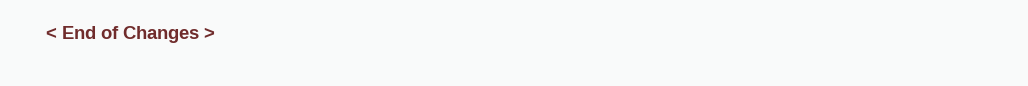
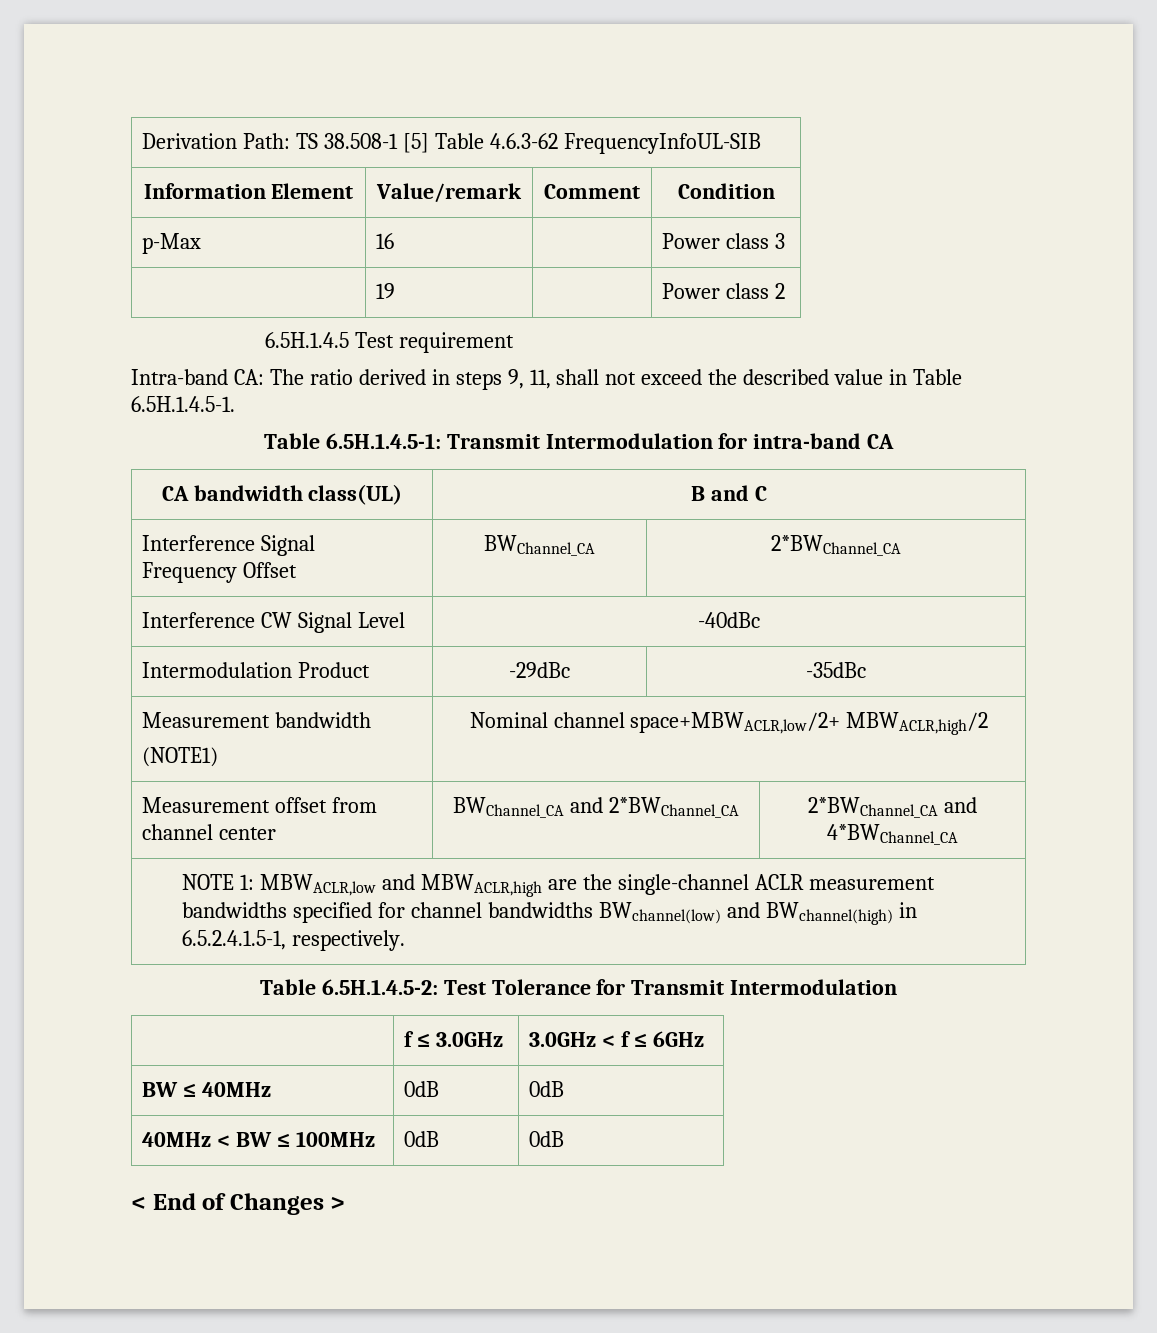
(46, 33) none -> [141,133,761,154] [143,183,354,199] [376,183,522,203] [544,184,640,199] [677,183,775,199] [141,233,201,254] [375,233,394,249] [661,233,785,249] [375,283,395,299] [661,283,785,299] [264,332,514,353] [131,369,963,390] [131,396,235,412] [263,433,895,449] [161,484,403,505] [691,485,767,501] [141,535,315,556] [141,562,297,583] [484,535,595,556] [771,535,901,556] [141,612,405,633] [698,612,760,628] [141,662,370,678] [509,662,570,678] [806,662,866,678] [141,712,371,728] [141,747,218,767] [469,712,989,735] [141,797,377,813] [141,824,276,840] [453,797,739,818] [808,797,977,818] [827,824,958,845] [182,874,935,897] [182,902,917,925] [182,930,406,951] [259,979,898,995] [403,1031,503,1047] [528,1031,704,1047] [141,1082,271,1097] [403,1081,439,1097] [528,1081,564,1097] [141,1131,375,1147] [403,1131,439,1147] [528,1131,564,1147] Derivation Path: TS 38.508-1 [5] Table 4.6.3-62 FrequencyInfoUL-SIB // Information Element | Value/remark | Comment | Condition // p-Max | 16 | | Power class 3 // | 19 | | Power class 2 // 6.5H.1.4.5 Test requirement // Intra-band CA: The ratio derived in steps 9, 11, shall not exceed the described value in Table 6.5H.1.4.5-1. // Table 6.5H.1.4.5-1: Transmit Intermodulation for intra-band CA // CA bandwidth class(UL) | B and C // Interference Signal // Frequency Offset | BWChannel_CA | 2*BWChannel_CA // Interference CW Signal Level | -40dBc // Intermodulation Product | -29dBc | -35dBc // Measurement bandwidth // (NOTE1) | Nominal channel space+MBWACLR,low/2+ MBWACLR,high/2 // Measurement offset from channel center | BWChannel_CA and 2*BWChannel_CA | 2*BWChannel_CA and 4*BWChannel_CA // NOTE 1: MBWACLR,low and MBWACLR,high are the single-channel ACLR measurement bandwidths specified for channel bandwidths BWchannel(low) and BWchannel(high) in 6.5.2.4.1.5-1, respectively. // Table 6.5H.1.4.5-2: Test Tolerance for Transmit Intermodulation // | f ≤ 3.0GHz | 3.0GHz < f ≤ 6GHz // BW ≤ 40MHz | 0dB | 0dB // 40MHz < BW ≤ 100MHz | 0dB | 0dB //

